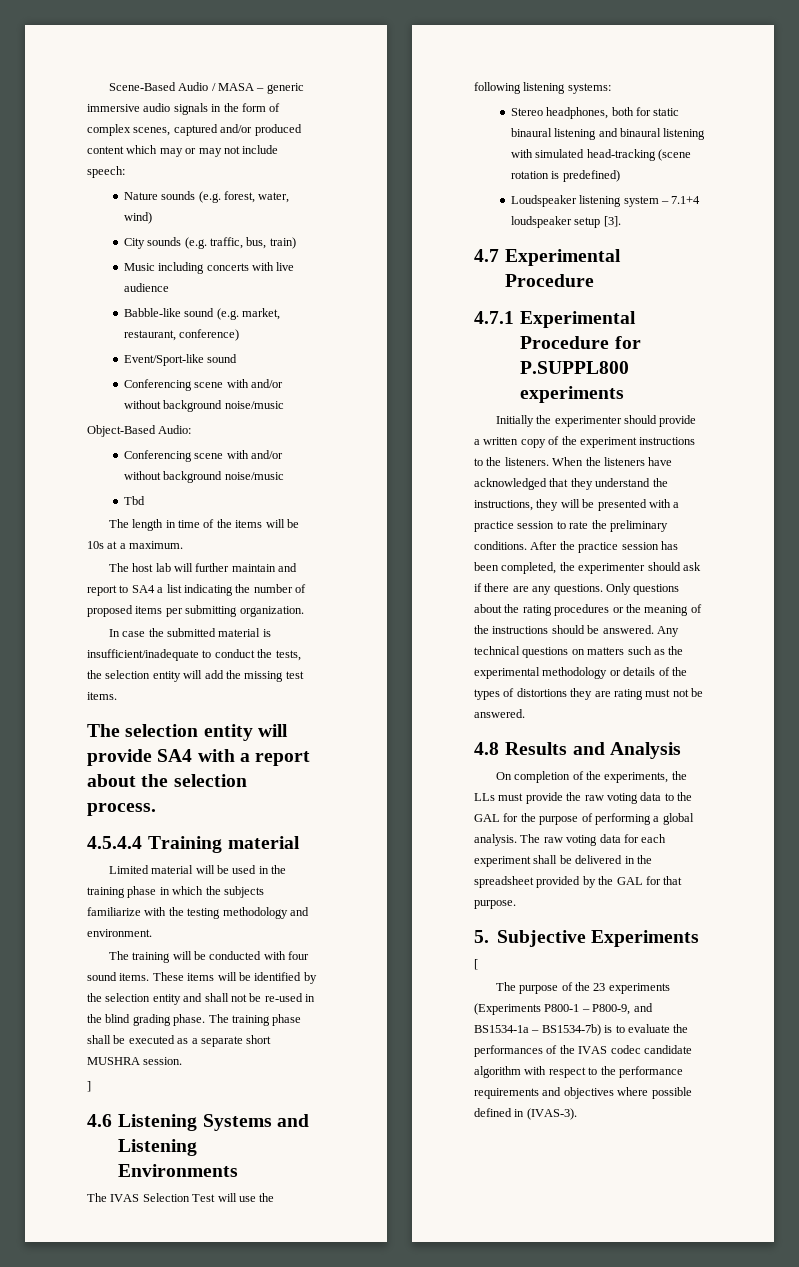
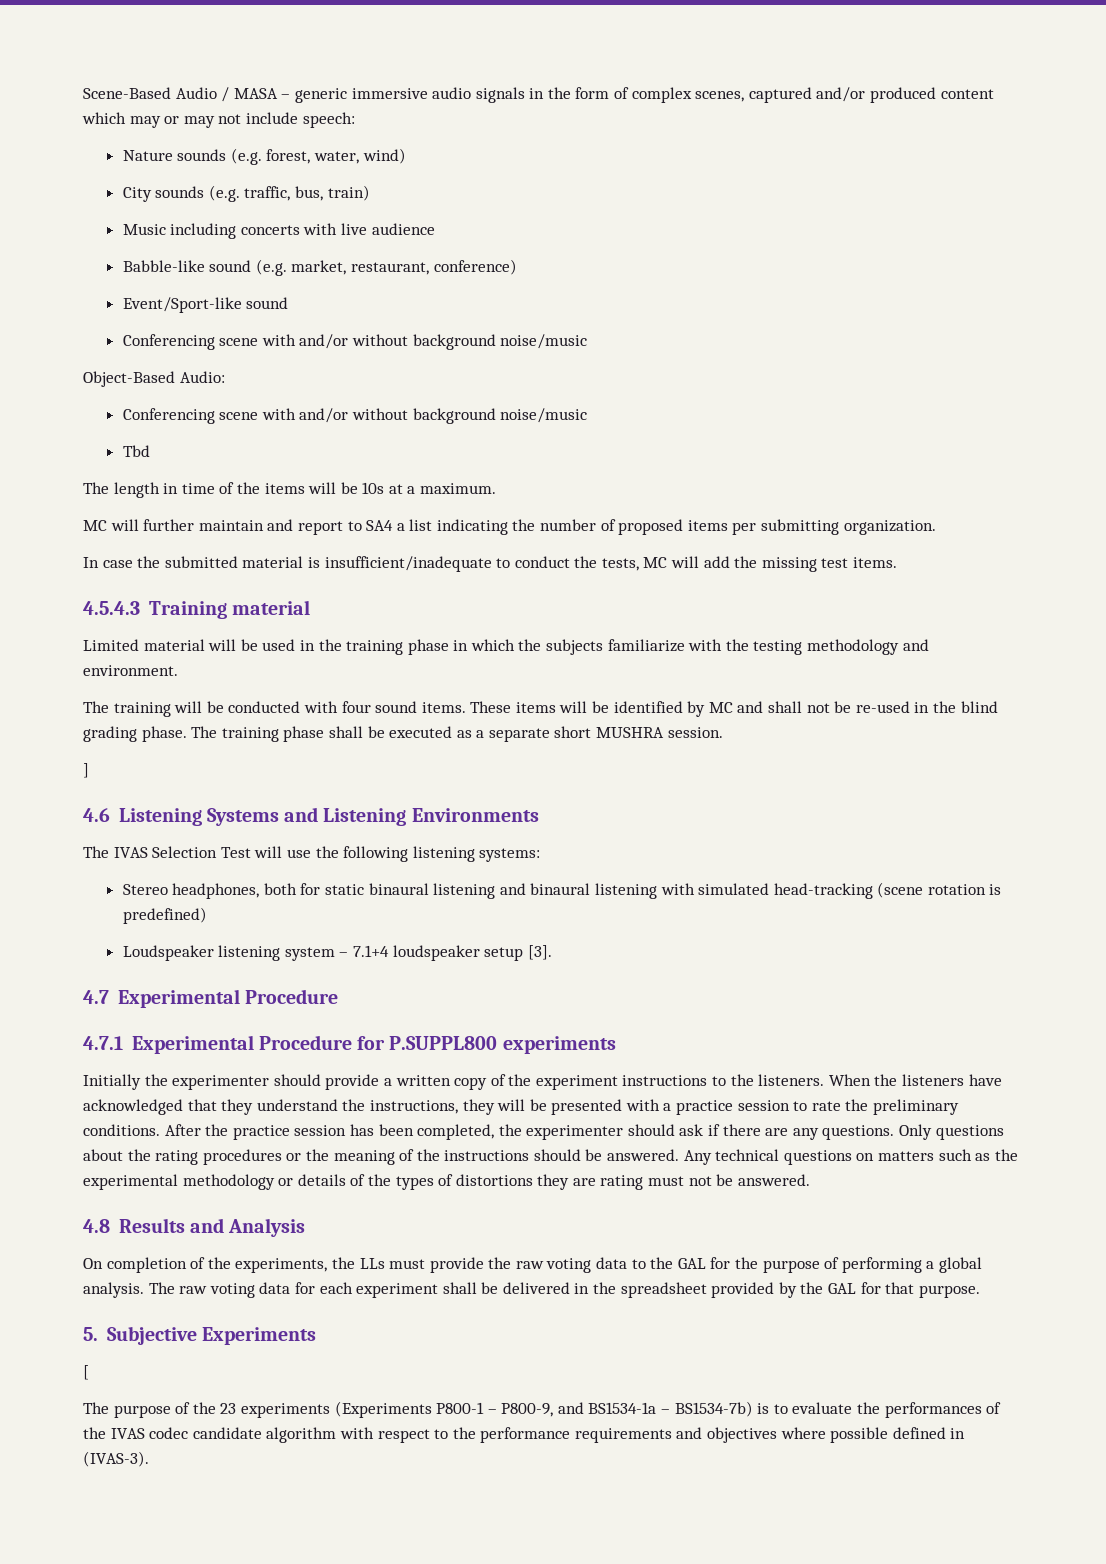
[108,563,171,572] The host lab -> [83,520,107,531] MC
[87,670,181,682] the selection entity -> [643,557,668,568] MC
[87,724,288,741] [87,749,311,766] [87,774,247,787] [87,803,156,816] [87,836,142,849] The selection entity will provide SA4 with a report about the selection process. // 4.5.4.4 -> [83,601,140,615] 4.5.4.3
[87,993,181,1005] the selection entity -> [708,702,733,713] MC

